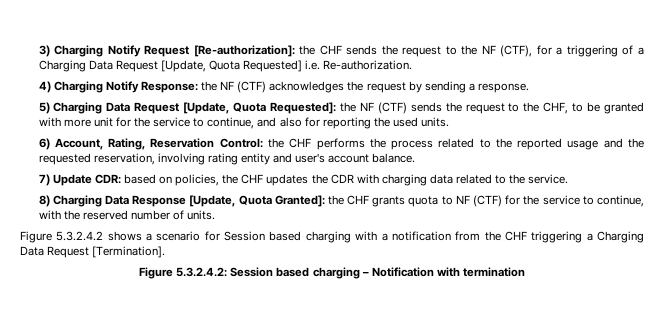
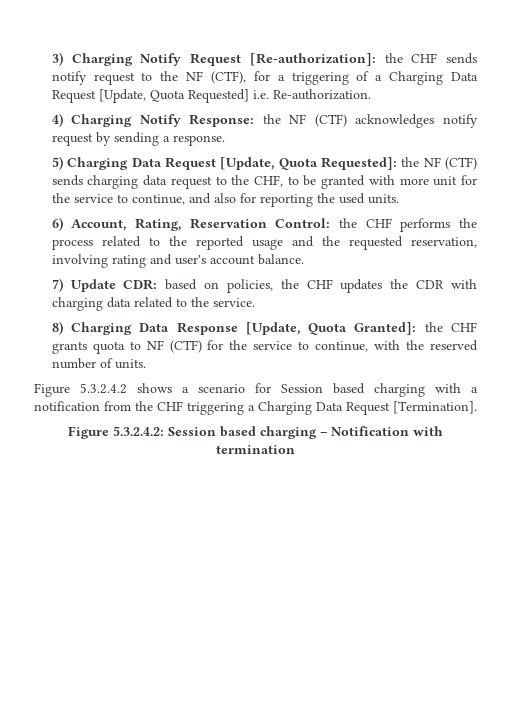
[381,45,398,55] the -> [51,71,87,85] notify
[347,81,364,91] the -> [442,114,478,128] notify
[445,102,462,112] the -> [87,175,168,189] charging data
[240,153,270,165] entity -> (146, 261) none

